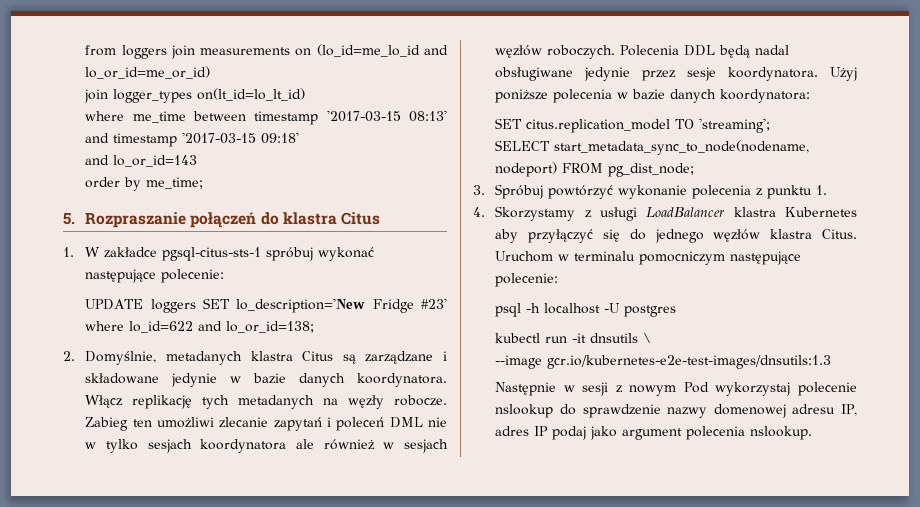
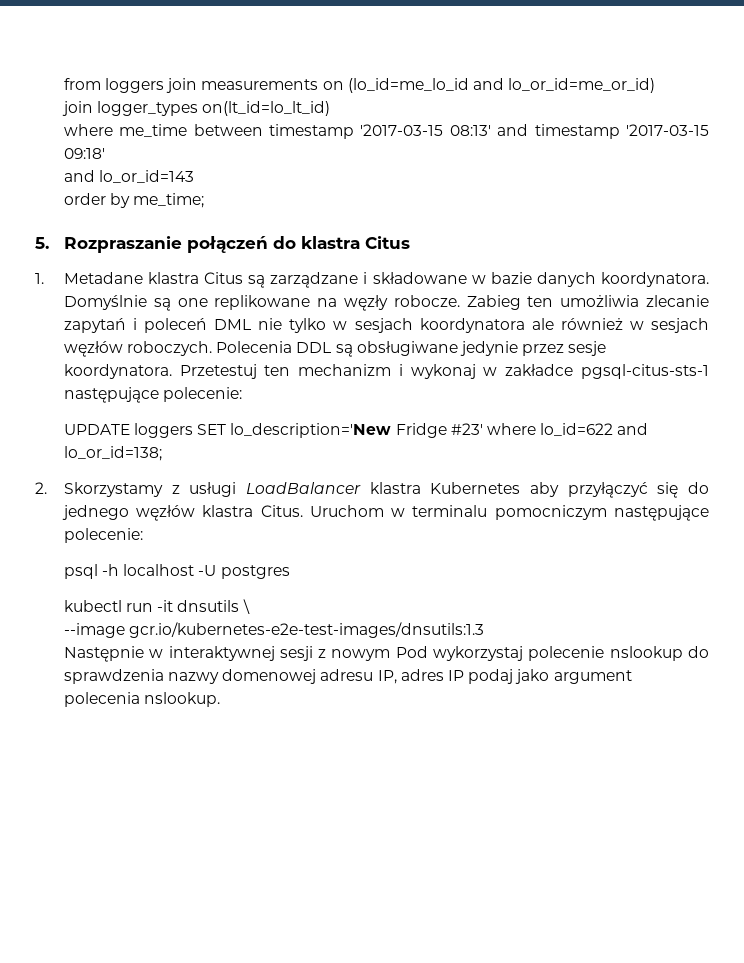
[85,247,375,261] W zakładce pgsql-citus-sts-1 spróbuj wykonać -> [63,272,709,288] [63,295,709,311] [63,318,709,333] [63,341,607,357] [63,364,710,379] Metadane klastra Citus są zarządzane i składowane w bazie danych koordynatora. Domyślnie są one replikowane na węzły robocze. Zabieg ten umożliwia zlecanie zapytań i poleceń DML nie tylko w sesjach koordynatora ale również w sesjach węzłów roboczych. Polecenia DDL są obsługiwane jedynie przez sesje koordynatora. Przetestuj ten mechanizm i wykonaj w zakładce pgsql-citus-sts-1
[85,351,447,365] [85,373,447,387] [85,395,447,409] [85,417,448,431] [85,439,448,453] [495,45,790,59] [495,67,857,81] [495,89,811,103] [495,118,771,133] [495,140,810,155] [495,162,695,177] [473,184,828,199] [473,207,485,217] Domyślnie, metadanych klastra Citus są zarządzane i składowane jedynie w bazie danych koordynatora. Włącz replikację tych metadanych na węzły robocze. Zabieg ten umożliwi zlecanie zapytań i poleceń DML nie w tylko sesjach koordynatora ale również w sesjach węzłów roboczych. Polecenia DDL będą nadal obsługiwane jedynie przez sesje koordynatora. Użyj poniższe polecenia w bazie danych koordynatora: // SET citus.replication_model TO 'streaming'; // SELECT start_metadata_sync_to_node(nodename, nodeport) FROM pg_dist_node; // 3. Spróbuj powtórzyć wykonanie polecenia z punktu 1. // 4. -> (47, 488) none
(575, 388) none -> [168,646,275,661] interaktywnej
[582,404,661,418] sprawdzenie -> [63,669,164,684] sprawdzenia

